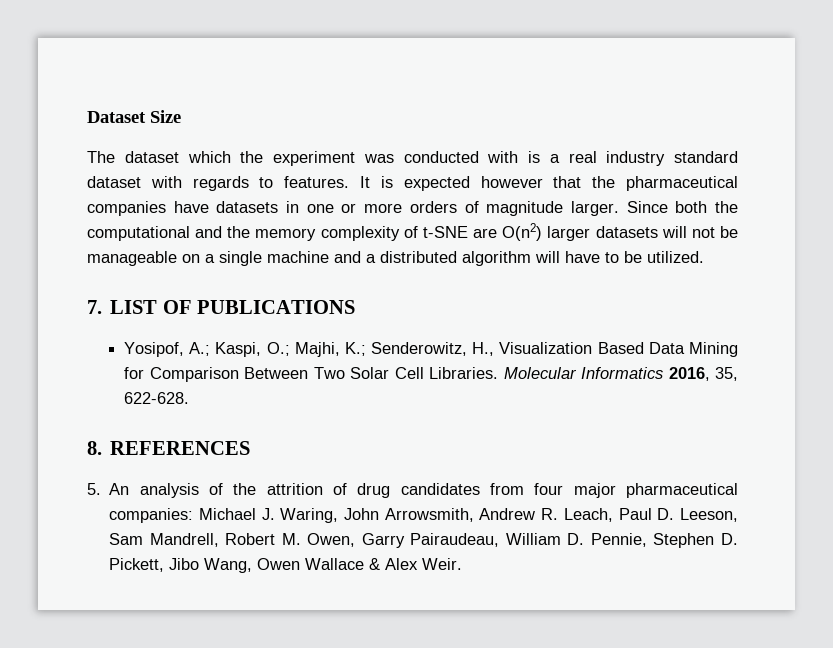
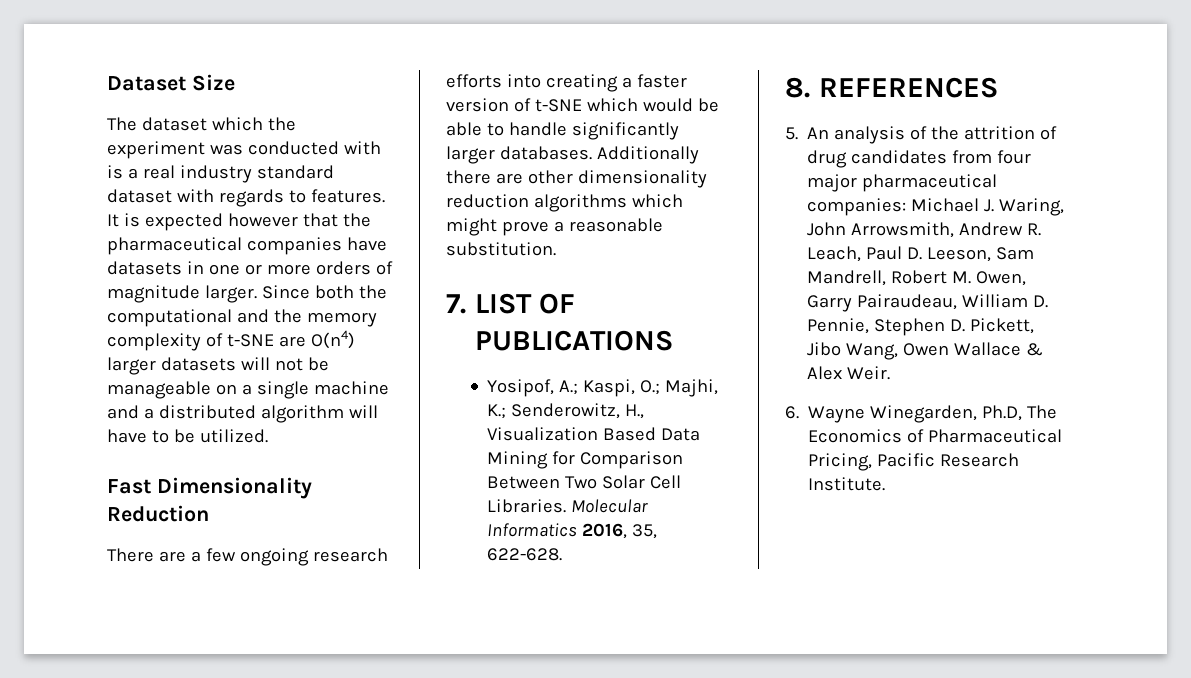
[502,223,543,241] O(n2) -> [310,330,355,349] O(n4)
(704, 257) none -> [107,477,312,499] [107,505,209,522] [107,548,388,566] [446,74,687,92] [446,98,719,112] [446,122,679,140] [446,146,699,164] [446,170,707,188] [446,194,683,212] [446,218,663,236] [446,242,556,256] // Fast Dimensionality Reduction // There are a few ongoing research efforts into creating a faster version of t-SNE which would be able to handle significantly larger databases. Additionally there are other dimensionality reduction algorithms which might prove a reasonable substitution.
(463, 564) none -> [785,405,1058,423] [808,429,1063,443] [808,453,1020,471] [808,477,886,491] // 6. Wayne Winegarden, Ph.D, The Economics of Pharmaceutical Pricing, Pacific Research Institute.

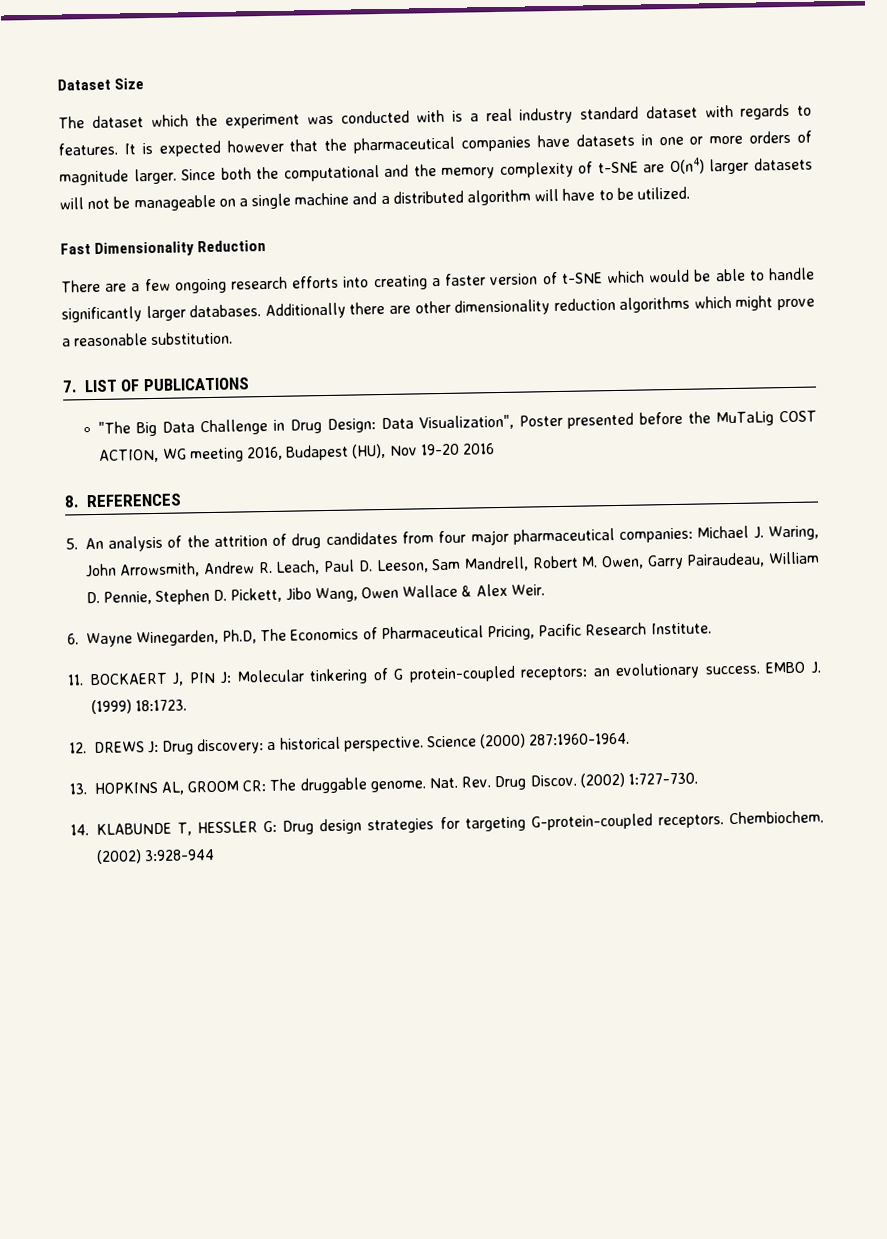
[487,379,719,397] [487,403,645,419] [487,427,701,441] [487,451,684,469] [487,475,682,489] [487,499,649,513] [487,523,658,539] [487,548,563,561] Yosipof, A.; Kaspi, O.; Majhi, K.; Senderowitz, H., Visualization Based Data Mining for Comparison Between Two Solar Cell Libraries. Molecular Informatics 2016, 35, 622-628. -> [98,410,817,437] [99,443,495,463] "The Big Data Challenge in Drug Design: Data Visualization", Poster presented before the MuTaLig COST ACTION, WG meeting 2016, Budapest (HU), Nov 19-20 2016
(886, 484) none -> [67,661,821,686] [90,699,187,715] [69,732,631,755] [69,772,698,795] [70,810,824,836] [95,849,215,865] // 11. BOCKAERT J, PIN J: Molecular tinkering of G protein-coupled receptors: an evolutionary success. EMBO J. (1999) 18:1723. // 12. DREWS J: Drug discovery: a historical perspective. Science (2000) 287:1960-1964. // 13. HOPKINS AL, GROOM CR: The druggable genome. Nat. Rev. Drug Discov. (2002) 1:727-730. // 14. KLABUNDE T, HESSLER G: Drug design strategies for targeting G-protein-coupled receptors. Chembiochem. (2002) 3:928-944

